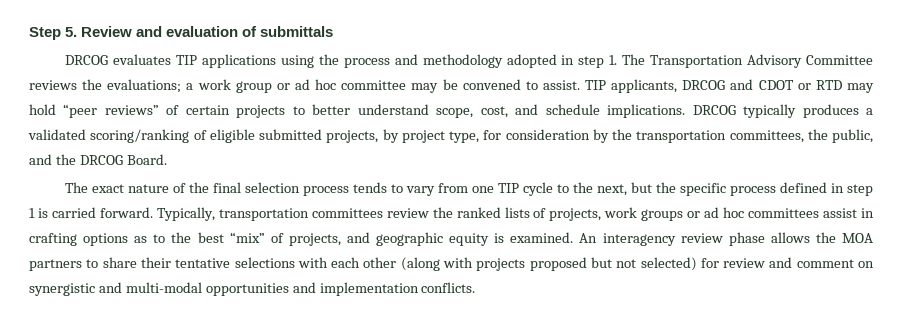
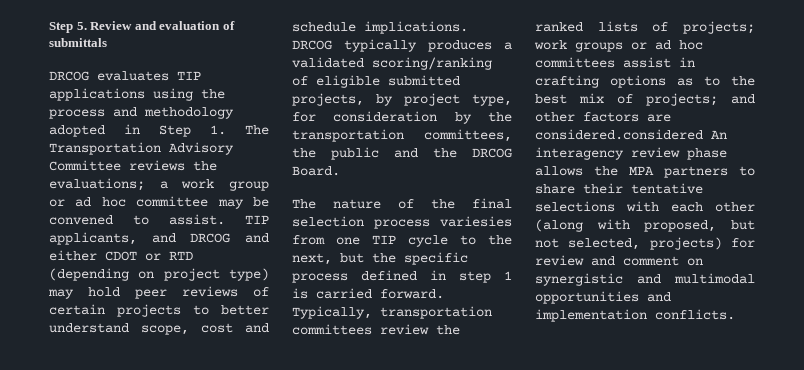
[578,56,605,68] step -> [159,125,191,137] Step
(678, 86) none -> [151,233,176,243] and
(754, 84) none -> [49,250,97,261] either
[846,83,874,93] [29,104,159,118] may hold “peer reviews” -> [49,268,269,281] [48,286,238,299] (depending on project type) may hold peer reviews
[480,106,508,118] cost, -> [201,323,233,333] cost
[832,129,873,143] public, -> [331,147,379,160] public
[92,184,125,193] exact -> (316, 204) none
[353,182,436,196] tends to vary -> [440,216,512,227] variesies
[549,208,602,221] projects, -> [683,21,755,34] projects;
[229,232,574,246] “mix” of projects, and geographic equity is examined. -> [579,93,755,106] [535,112,671,122] [535,129,703,140] mix of projects; and other factors are considered.considered
[842,233,874,243] MOA -> [629,166,654,175] MPA
[476,257,697,271] projects proposed but not selected) -> [644,220,755,232] [535,237,722,250] proposed, but not selected, projects)
[125,282,202,293] multi-modal -> [674,273,755,284] multimodal

